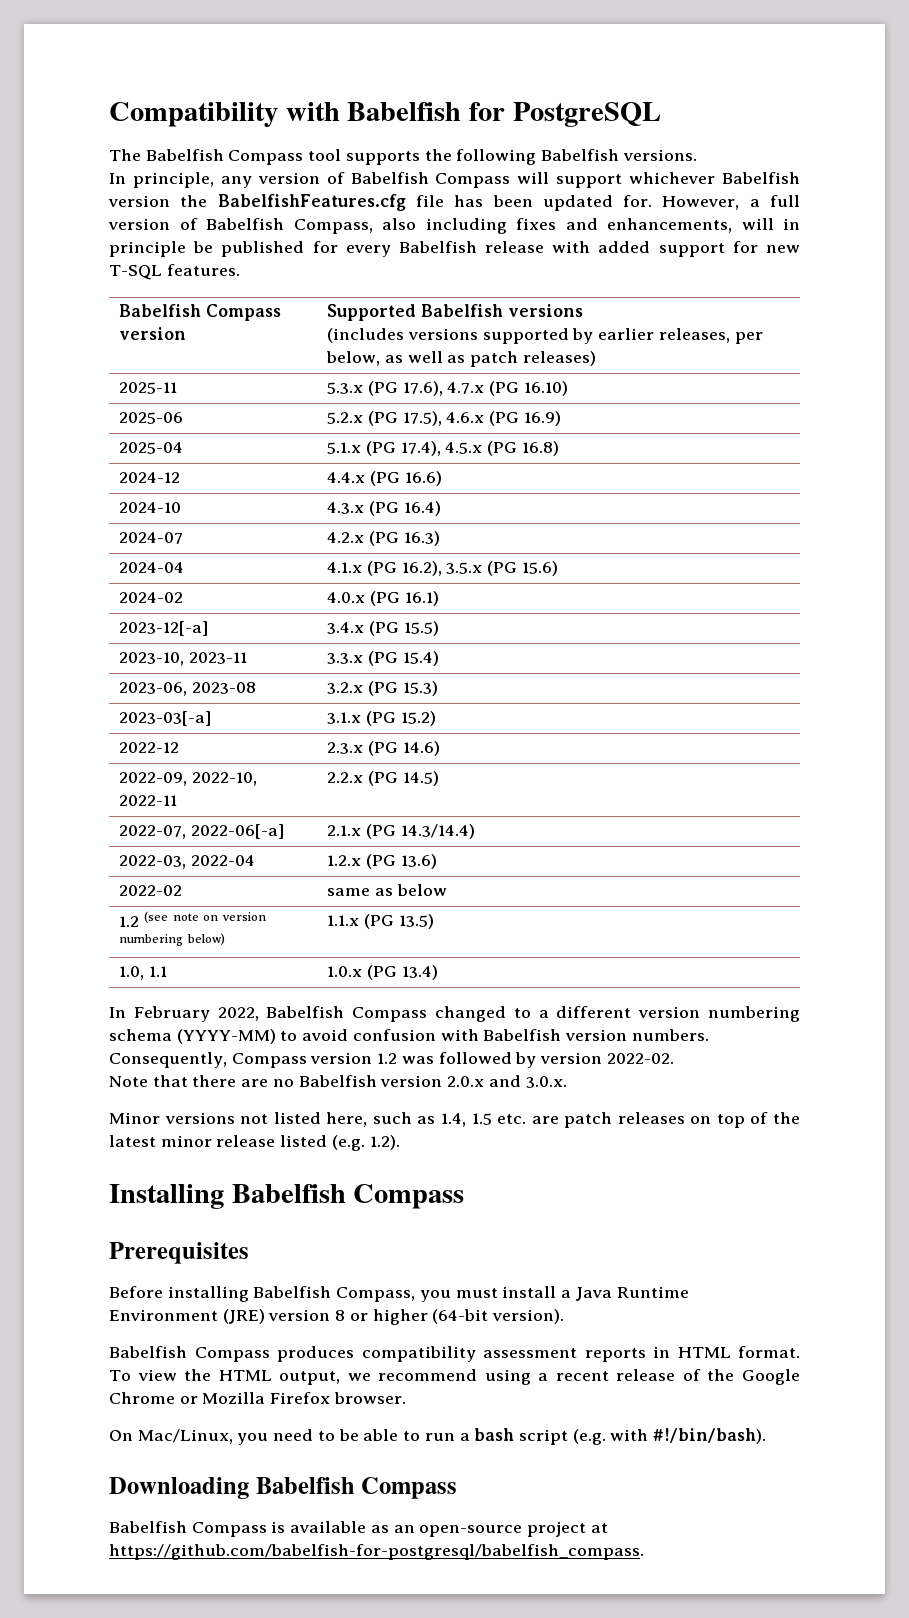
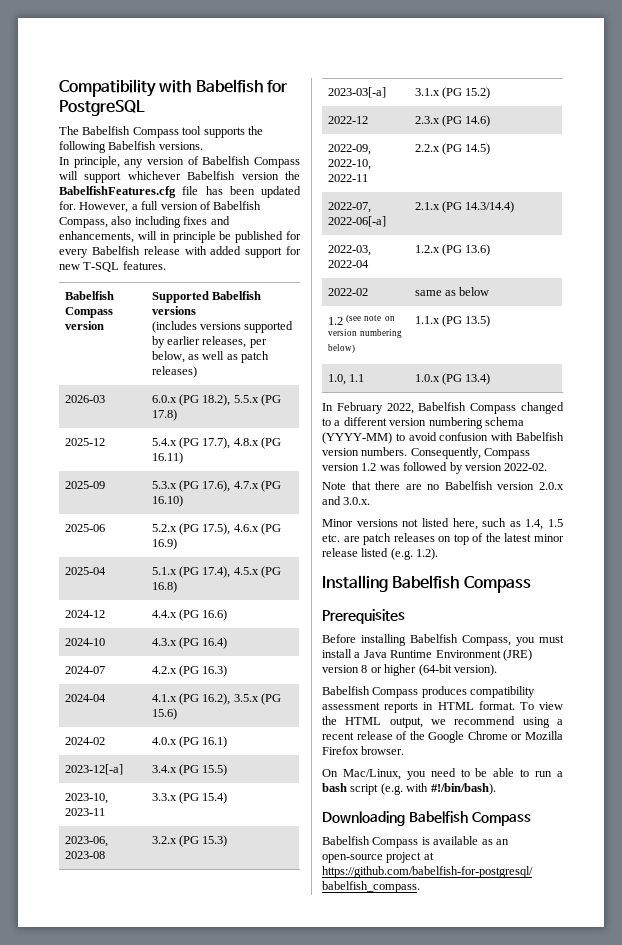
[119,382,178,394] 2025-11 -> [64,395,105,403] [151,394,282,406] [151,409,177,421] [64,438,105,446] [151,437,282,449] [151,452,183,464] [64,481,105,489] 2026-03 | 6.0.x (PG 18.2), 5.5.x (PG 17.8) // 2025-12 | 5.4.x (PG 17.7), 4.8.x (PG 16.11) // 2025-09

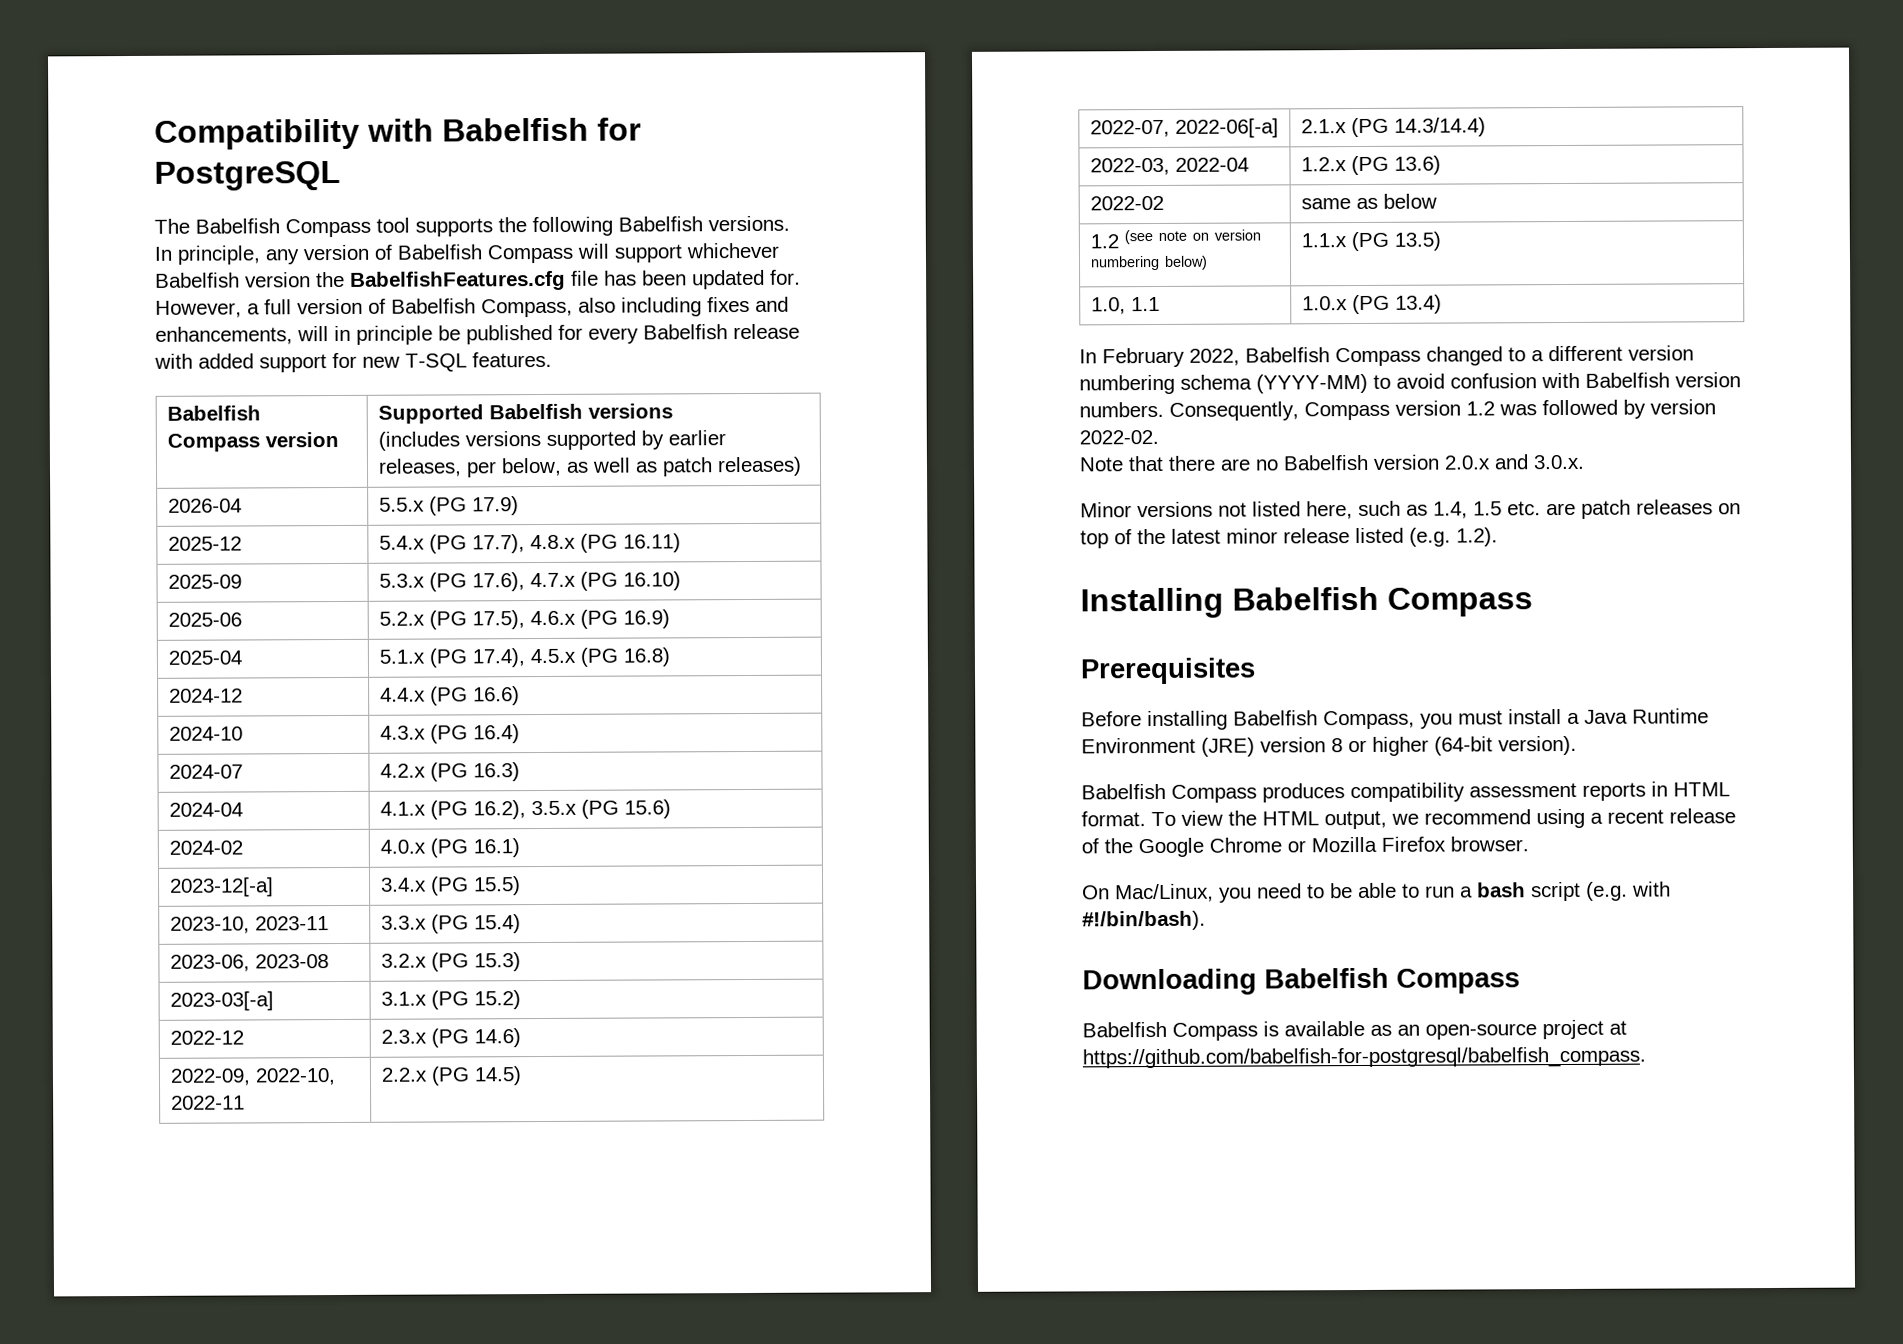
[64,395,105,403] [151,394,231,406] 2026-03 | 6.0.x (PG 18.2), -> [167,498,242,513] 2026-04 |
[151,409,177,421] 17.8) -> [471,496,519,516] 17.9)

